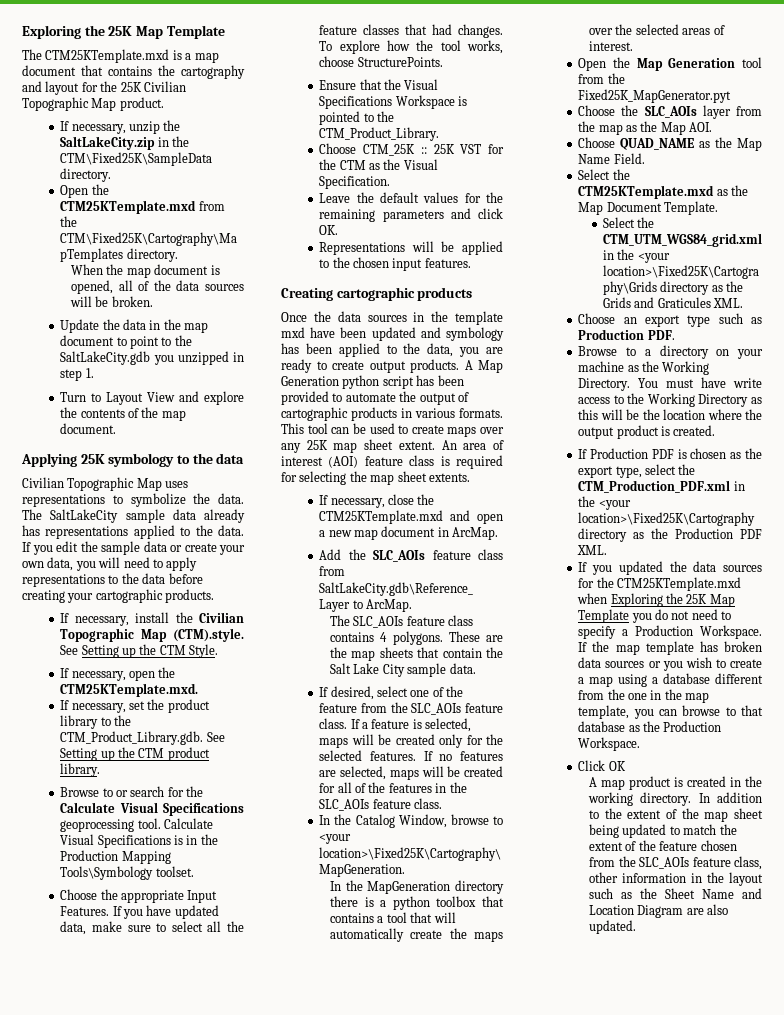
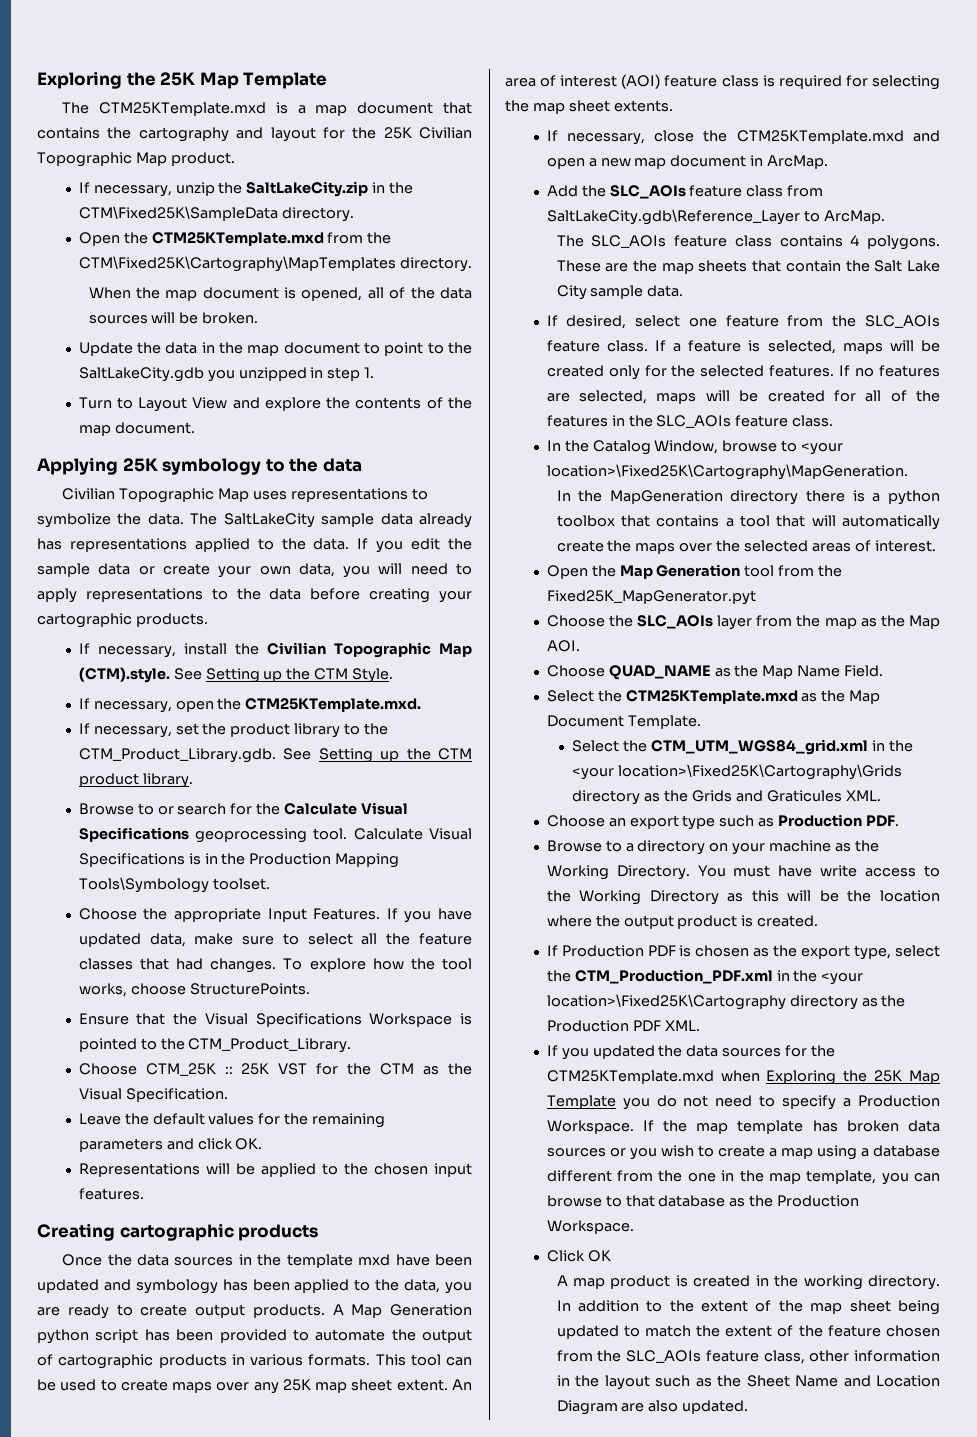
[432,686,464,697] of the -> (717, 322) none

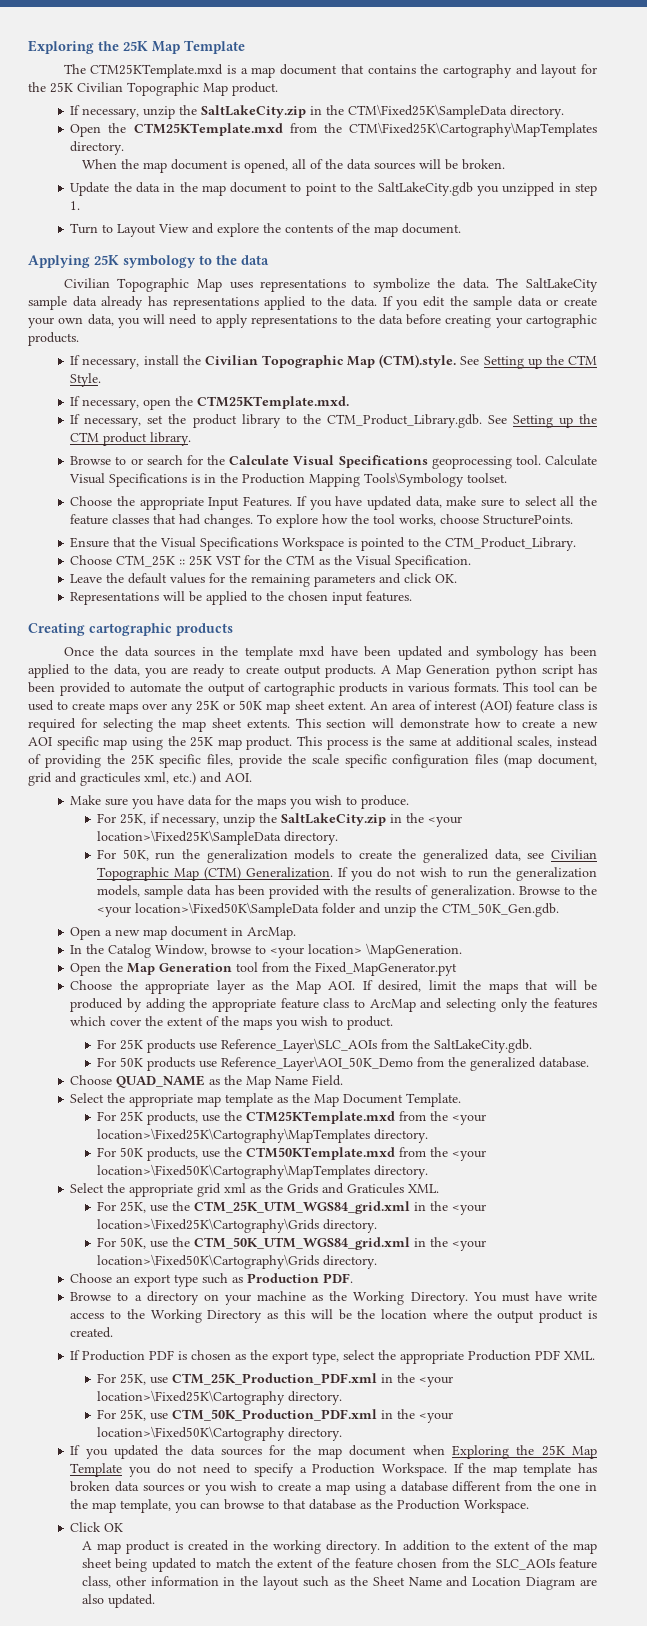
(311, 1385) none -> [223,700,263,710] or 50K
[546,130,940,145] [546,158,585,169] // If necessary, close the CTM25KTemplate.mxd and open -> [295,718,598,729] [28,736,598,750] [28,754,598,768] [28,772,252,786] [70,795,410,809] [97,813,463,827] [97,830,339,845] [97,849,597,863] [97,867,597,881] [97,885,598,899] [97,902,560,917] [70,927,102,940] This section will demonstrate how to create a new AOI specific map using the 25K map product. This process is the same at additional scales, instead of providing the 25K specific files, provide the scale specific configuration files (map document, grid and gracticules xml, etc.) and AOI. // Make sure you have data for the maps you wish to produce. // For 25K, if necessary, unzip the SaltLakeCity.zip in the <your location>\Fixed25K\SampleData directory. // For 50K, run the generalization models to create the generalized data, see Civilian Topographic Map (CTM) Generalization. If you do not wish to run the generalization models, sample data has been provided with the results of generalization. Browse to the <your location>\Fixed50K\SampleData folder and unzip the CTM_50K_Gen.gdb. // Open
[546,185,824,199] [546,209,885,225] [556,235,940,250] [556,260,941,274] [556,285,684,300] [546,315,941,329] [546,340,940,354] [546,365,940,380] [546,390,940,404] [546,415,834,428] // Add the SLC_AOIs feature class from SaltLakeCity.gdb\Reference_Layer to ArcMap. // The SLC_AOIs feature class contains 4 polygons. These are the map sheets that contain the Salt Lake City sample data. // If desired, select one feature from the SLC_AOIs feature class. If a feature is selected, maps will be created only for the selected features. If no features are selected, maps will be created for all of the features in the SLC_AOIs feature class. -> (297, 933) none
[546,464,908,480] [556,490,940,505] [556,515,940,530] [556,540,936,554] location>\Fixed25K\Cartography\MapGeneration. // In the MapGeneration directory there is a python toolbox that contains a tool that will automatically create the maps over the selected areas of interest. -> [308,943,463,958] location> \MapGeneration.
[546,590,756,605] [546,615,857,630] Fixed25K_MapGenerator.pyt // Choose the SLC_AOIs layer from the map -> [315,962,458,976] [70,980,245,994] Fixed_MapGenerator.pyt // Choose the appropriate layer
(580, 646) none -> [362,980,597,994] [70,998,597,1012] [70,1016,394,1030] [97,1038,533,1053] [97,1056,590,1071] If desired, limit the maps that will be produced by adding the appropriate feature class to ArcMap and selecting only the features which cover the extent of the maps you wish to product. // For 25K products use Reference_Layer\SLC_AOIs from the SaltLakeCity.gdb. // For 50K products use Reference_Layer\AOI_50K_Demo from the generalized database.
[625,690,798,704] CTM25KTemplate.mxd -> [129,1093,274,1107] appropriate map template
[572,739,914,755] [572,764,903,780] [572,790,641,805] Select the CTM_UTM_WGS84_grid.xml in the <your location>\Fixed25K\Cartography\Grids directory -> [97,1111,487,1125] [97,1128,429,1143] [97,1147,487,1161] [97,1164,429,1179] [70,1183,247,1197] For 25K products, use the CTM25KTemplate.mxd from the <your location>\Fixed25K\Cartography\MapTemplates directory. // For 50K products, use the CTM50KTemplate.mxd from the <your location>\Fixed50K\Cartography\MapTemplates directory. // Select the appropriate grid xml
(881, 795) none -> [97,1201,487,1215] [97,1218,378,1233] [97,1237,487,1251] [97,1254,378,1269] // For 25K, use the CTM_25K_UTM_WGS84_grid.xml in the <your location>\Fixed25K\Cartography\Grids directory. // For 50K, use the CTM_50K_UTM_WGS84_grid.xml in the <your location>\Fixed50K\Cartography\Grids directory.
[574,969,864,985] [546,994,906,1010] [546,1020,700,1032] CTM_Production_PDF.xml in the <your location>\Fixed25K\Cartography directory as the Production PDF XML. -> [400,1350,596,1364] [97,1373,454,1387] [97,1390,343,1405] [97,1409,454,1423] [97,1426,343,1441] appropriate Production PDF XML. // For 25K, use CTM_25K_Production_PDF.xml in the <your location>\Fixed25K\Cartography directory. // For 25K, use CTM_50K_Production_PDF.xml in the <your location>\Fixed50K\Cartography directory.
[546,1070,714,1084] CTM25KTemplate.mxd -> [317,1445,407,1459] map document

